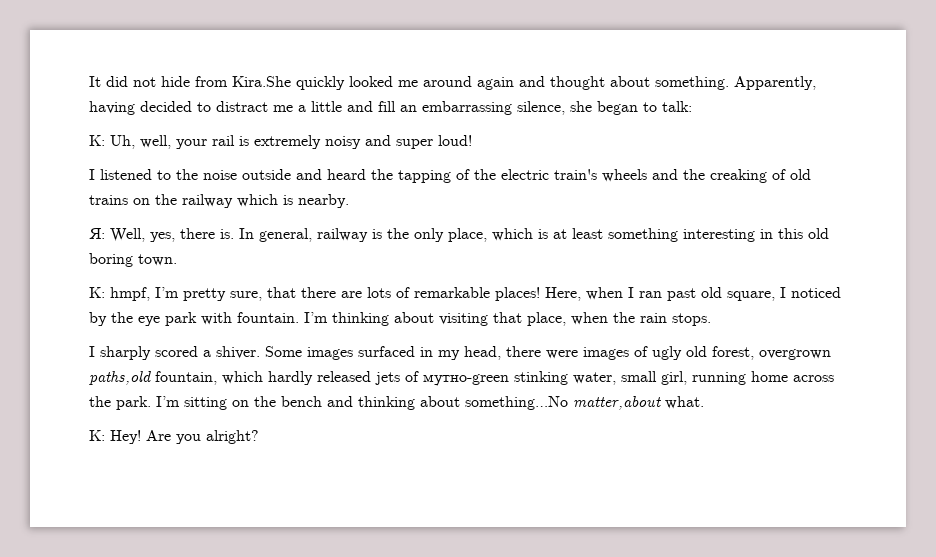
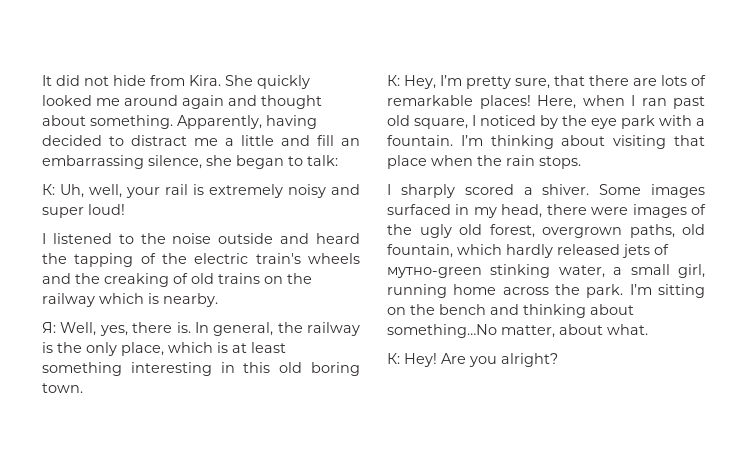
[232,76,291,87] Kira.She -> [189,75,253,86] Kira. She
(312, 235) none -> [277,322,303,333] the
[110,287,150,301] hmpf, -> [404,75,436,89] Hey,
(232, 318) none -> [696,118,705,126] a
[527,312,566,326] place, -> [387,155,427,169] place
(648, 351) none -> [387,224,412,235] the
[89,371,151,385] paths,old -> [629,224,705,238] paths, old
(616, 378) none -> [613,267,623,275] a
[573,396,661,410] matter,about -> [501,324,603,338] matter, about

